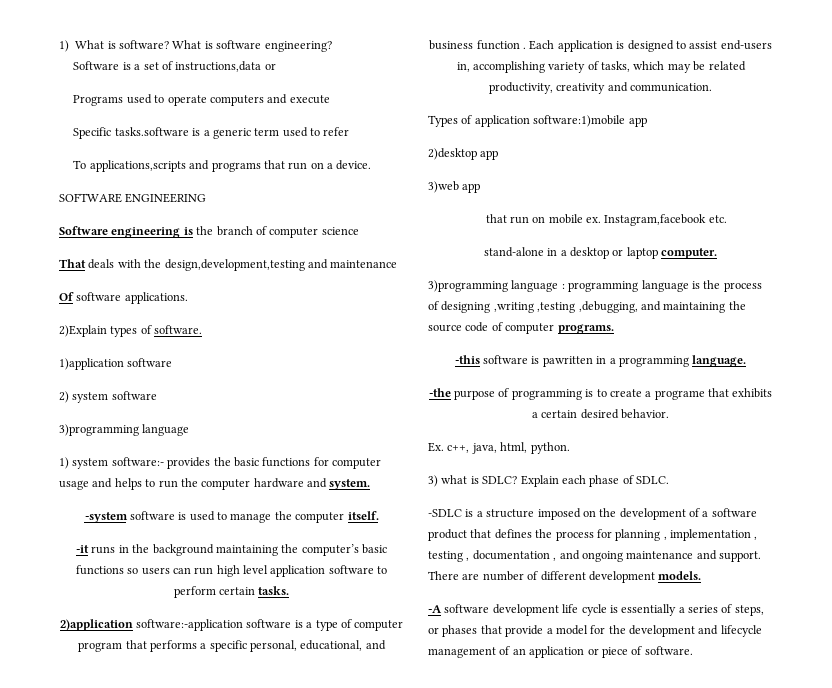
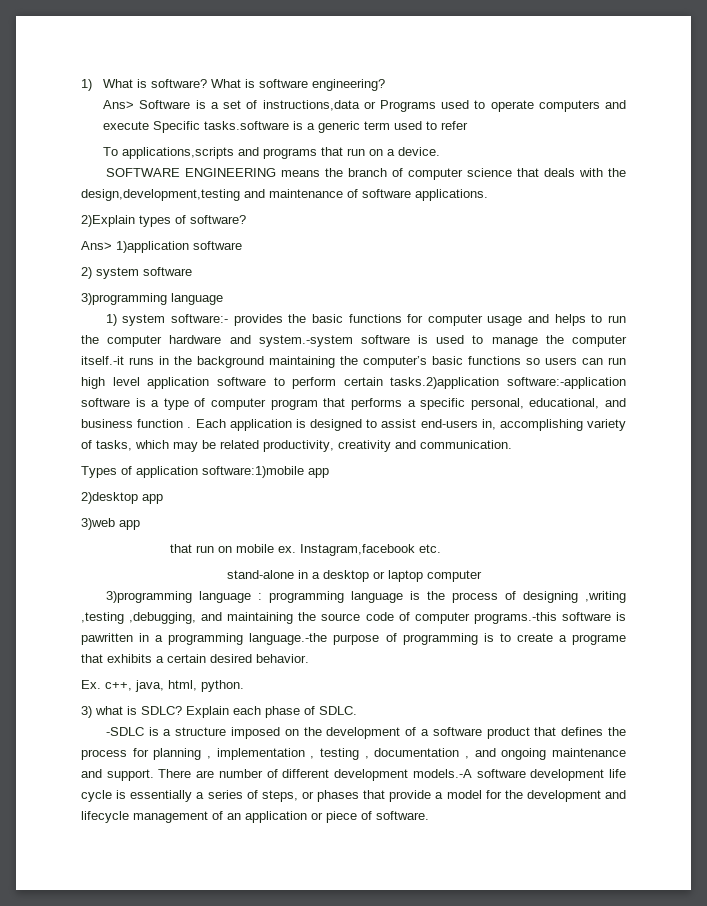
(332, 46) none -> [103,100,135,109] Ans>
(276, 66) // -> (376, 105) none
(330, 99) // -> (150, 125) none
[59,226,193,238] // Software engineering is -> [280,170,320,177] means
[59,259,86,268] // That -> [516,168,539,177] that
[59,292,74,301] // Of -> [347,189,358,198] of
[154,325,203,334] software. // -> [190,215,246,224] [81,241,112,250] software? // Ans>
[329,479,371,490] [84,512,128,523] system. // -system -> [258,335,353,347] system.-system
[347,511,379,520] [76,545,89,553] itself. // -it -> [81,356,124,365] itself.-it
[258,586,290,595] [59,619,133,631] tasks. // 2)application -> [390,377,500,389] tasks.2)application
[661,248,718,259] computer. -> [426,570,482,582] computer
[557,324,614,334] [454,355,480,364] programs. // -this -> [473,612,557,624] programs.-this
[692,355,747,367] [428,388,451,397] language. // -the -> [249,633,328,645] language.-the
[658,571,702,580] [428,605,442,613] models. // -A -> [412,769,472,778] models.-A

